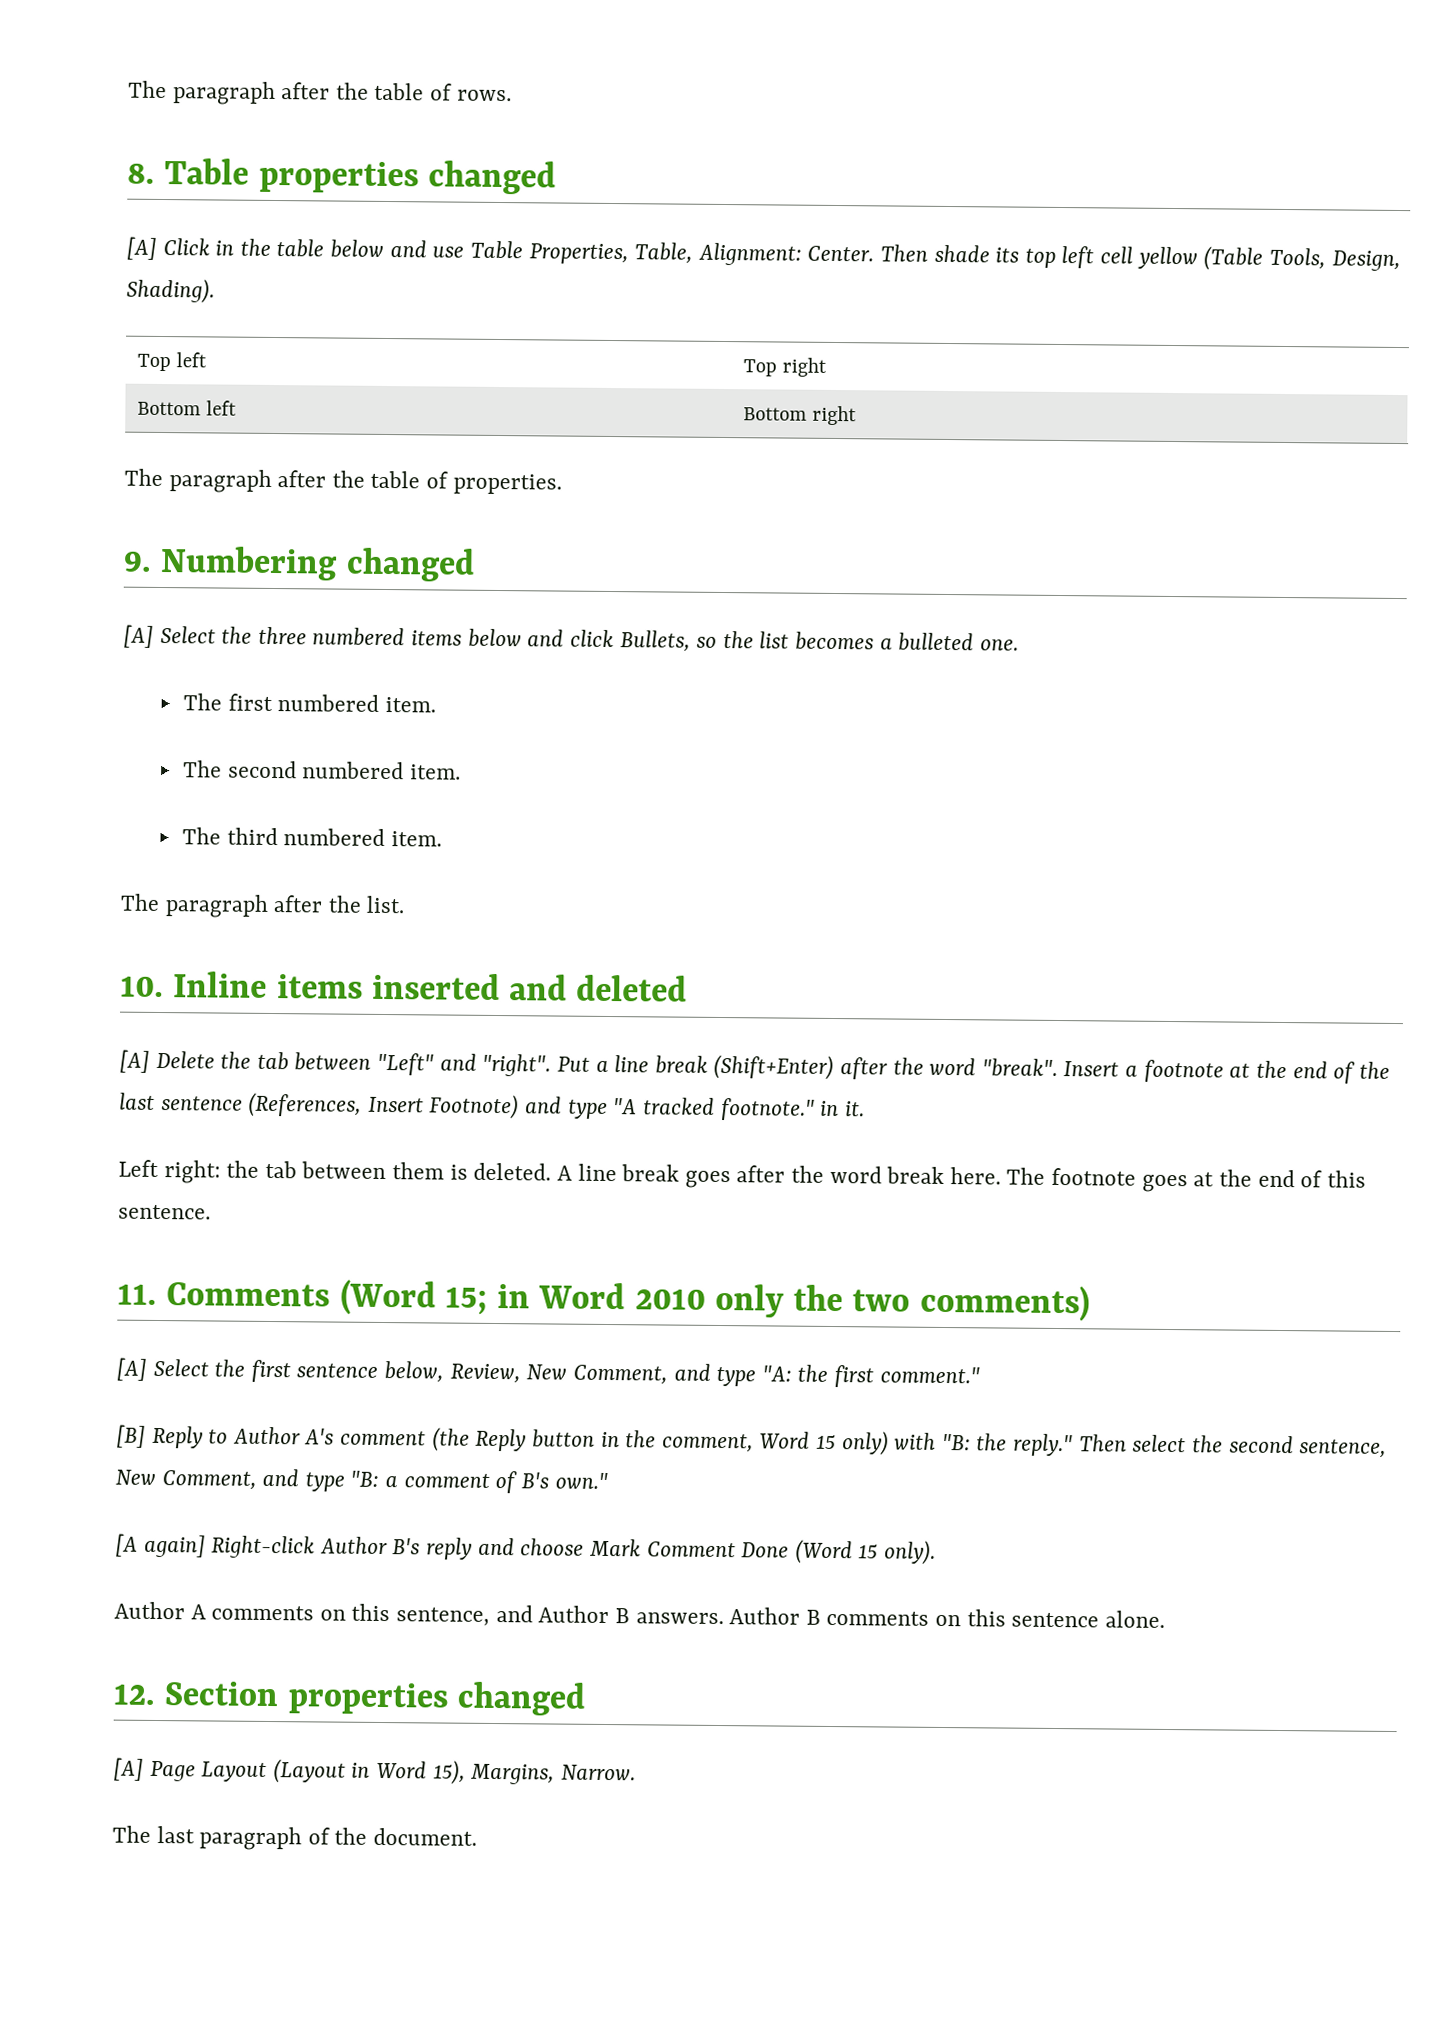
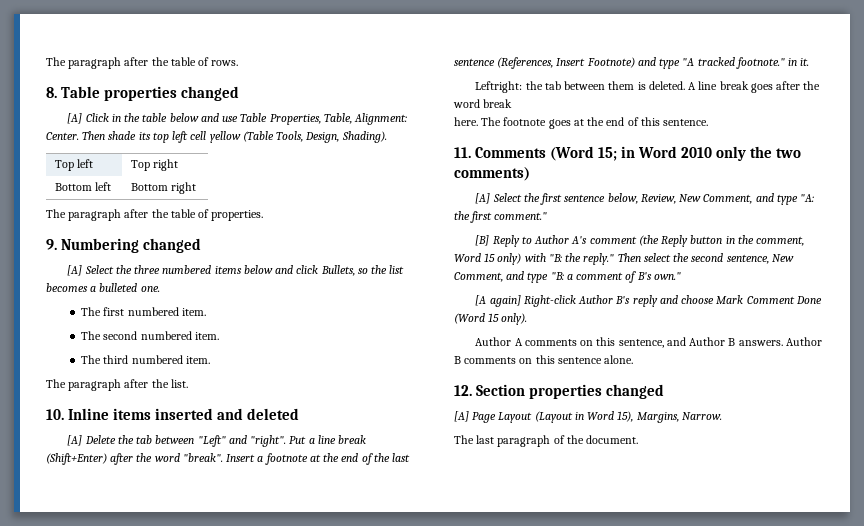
[118,1159,221,1184] Left right: -> [475,81,523,93] Leftright:
(945, 1175) none -> (513, 103) //

